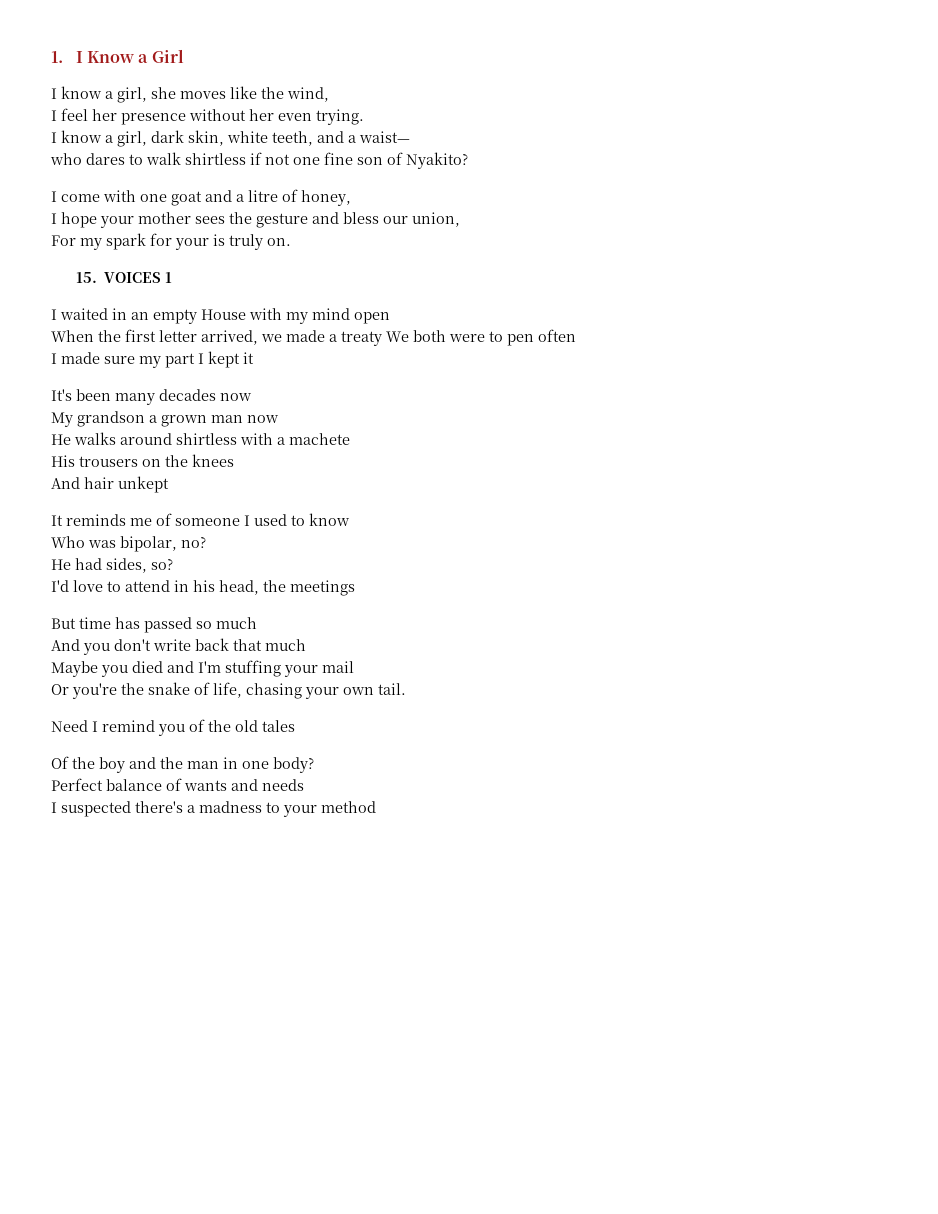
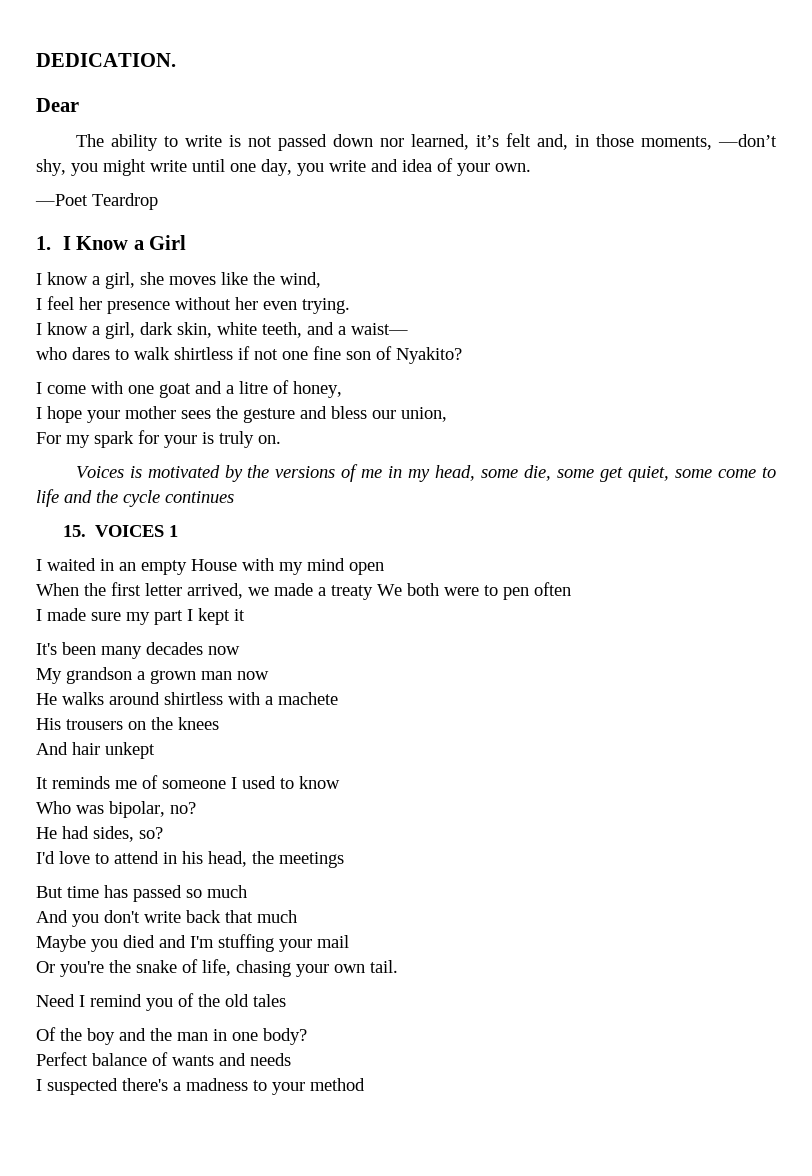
(51, 57) none -> [36,53,176,67] [36,98,79,112] [75,133,777,151] [36,158,531,176] [35,193,158,210] DEDICATION. // Dear // The ability to write is not passed down nor learned, it’s felt and, in those moments, —don’t shy, you might write until one day, you write and idea of your own. // —Poet Teardrop //
(291, 242) none -> [75,464,777,482] [36,489,234,507] // Voices is motivated by the versions of me in my head, some die, some get quiet, some come to life and the cycle continues

